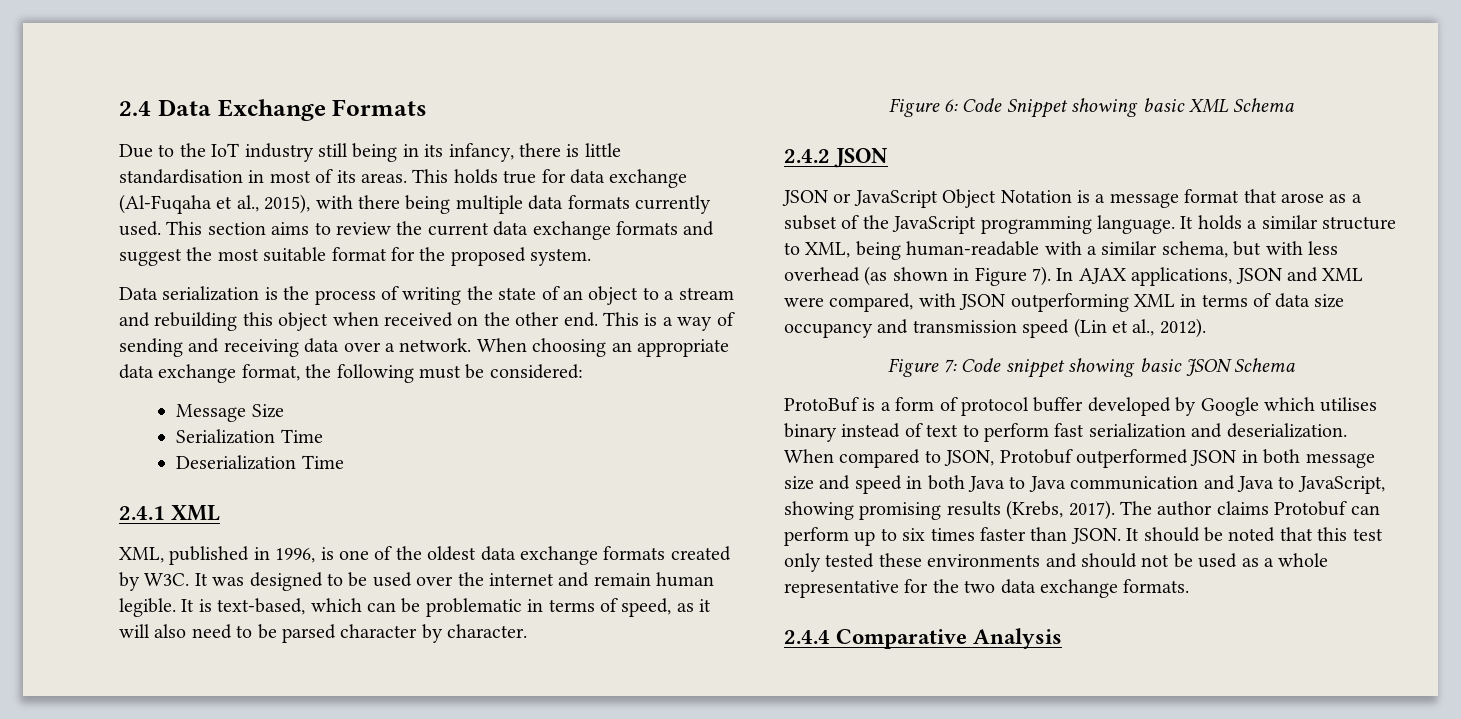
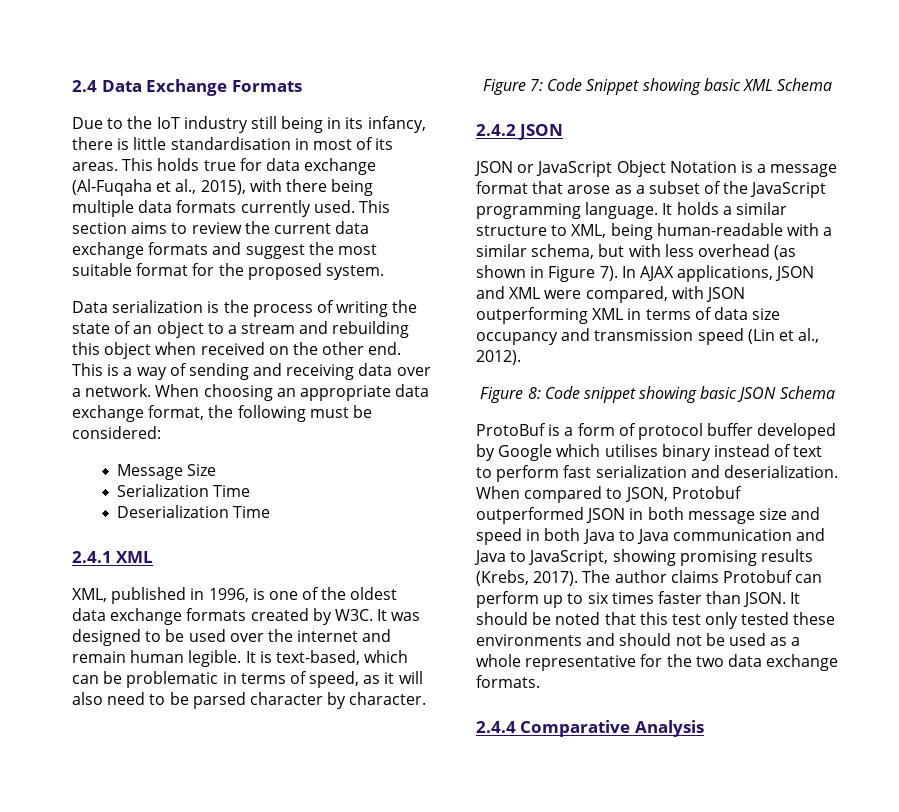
[944,99,958,112] 6: -> [530,79,544,91] 7:
[943,359,957,373] 7: -> [527,387,541,399] 8:

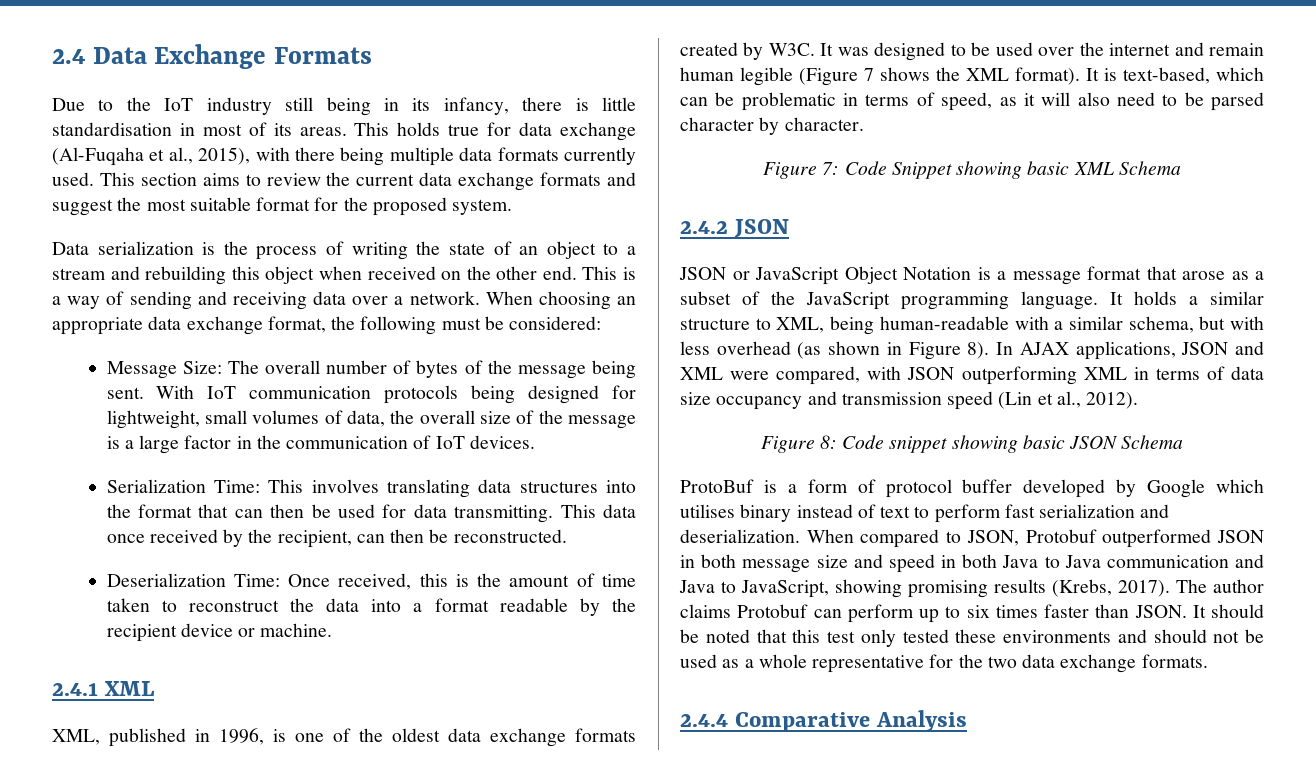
[187,464,217,476] [117,484,251,497] [117,505,271,518] Size // Serialization Time // Deserialization Time -> [182,360,637,379] [106,385,637,404] [106,410,636,429] [106,435,535,454] [106,479,636,498] [106,504,636,523] [106,529,567,548] [106,573,636,590] [106,598,637,616] [106,623,333,642] Size: The overall number of bytes of the message being sent. With IoT communication protocols being designed for lightweight, small volumes of data, the overall size of the message is a large factor in the communication of IoT devices. // Serialization Time: This involves translating data structures into the format that can then be used for data transmitting. This data once received by the recipient, can then be reconstructed. // Deserialization Time: Once received, this is the amount of time taken to reconstruct the data into a format readable by the recipient device or machine.
[188,650,242,667] legible. -> [740,67,1080,86] legible (Figure 7 shows the XML format).
[599,266,618,281] 7). -> [967,342,990,359] 8).

